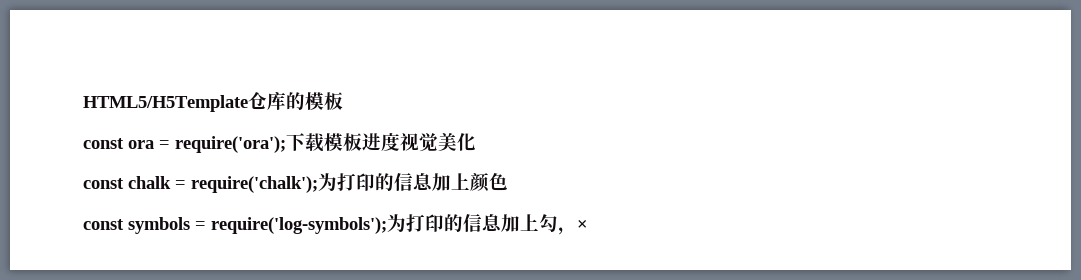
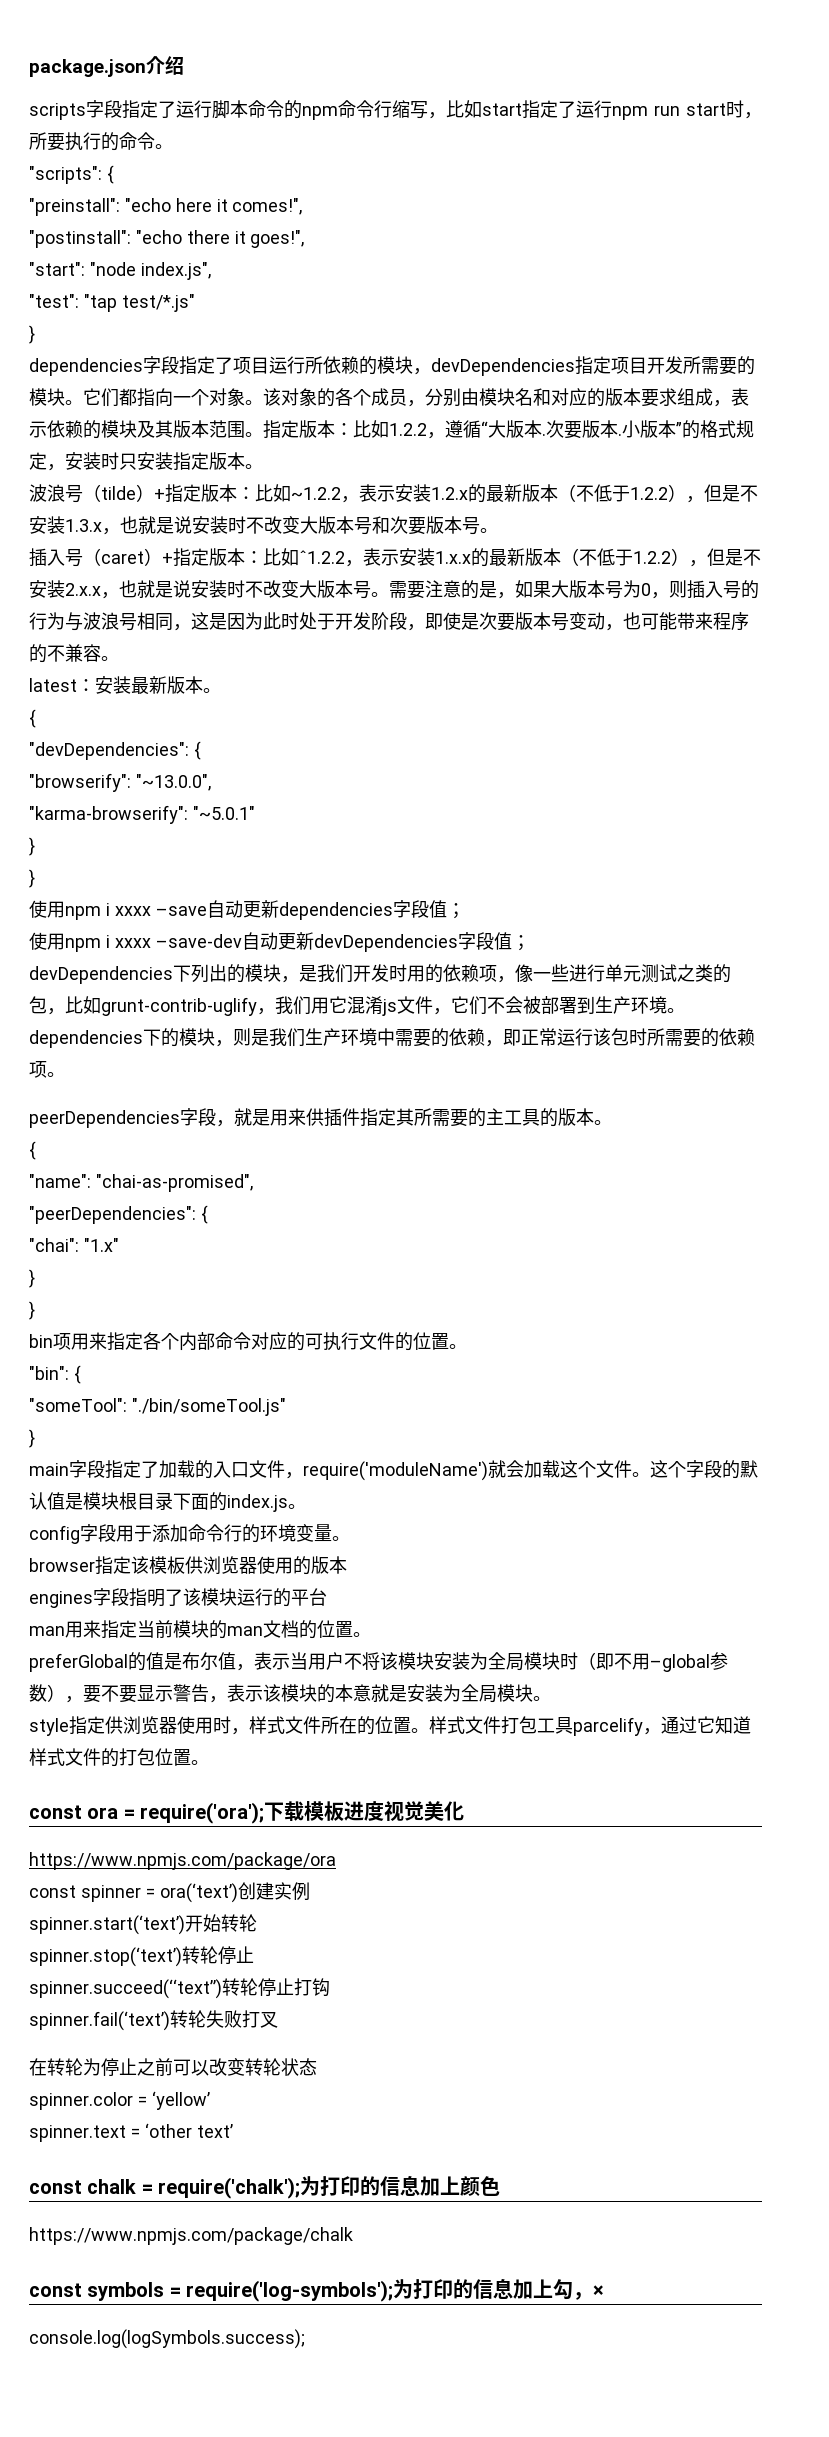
[83,91,343,112] HTML5/H5Template仓库的模板 -> [29,56,184,77] [29,100,762,120] [29,132,173,151] [29,165,114,184] [29,198,303,216] [29,230,305,248] [29,262,211,280] [29,294,195,312] [29,325,35,344] [29,356,755,376] [29,388,749,407] [29,420,754,439] [29,452,263,471] [29,484,758,503] [29,516,498,535] [29,548,761,567] [29,580,759,599] [29,612,749,631] [29,644,119,663] [29,676,221,694] [29,709,36,728] [29,741,201,760] [29,773,211,792] [29,805,255,824] [29,837,35,856] [29,869,35,888] [29,900,465,920] [29,932,530,952] [29,964,731,984] [29,996,685,1016] [29,1028,755,1048] [29,1061,65,1078] [29,1108,612,1128] [29,1141,36,1160] [29,1174,253,1192] [29,1205,208,1224] [29,1238,119,1252] [29,1269,35,1288] [29,1301,35,1320] [29,1332,467,1351] [29,1365,81,1384] [29,1398,286,1416] [29,1429,35,1448] [29,1460,758,1481] [29,1492,306,1512] [29,1524,350,1544] [29,1556,347,1575] [29,1588,327,1608] [29,1620,371,1639] [29,1652,728,1672] [29,1684,551,1703] [29,1716,751,1736] [29,1748,209,1767] package.json介绍 // scripts字段指定了运行脚本命令的npm命令行缩写，比如start指定了运行npm run start时，所要执行的命令。 // "scripts": { // "preinstall": "echo here it comes!", // "postinstall": "echo there it goes!", // "start": "node index.js", // "test": "tap test/*.js" // } // dependencies字段指定了项目运行所依赖的模块，devDependencies指定项目开发所需要的模块。它们都指向一个对象。该对象的各个成员，分别由模块名和对应的版本要求组成，表示依赖的模块及其版本范围。指定版本：比如1.2.2，遵循“大版本.次要版本.小版本”的格式规定，安装时只安装指定版本。 // 波浪号（tilde）+指定版本：比如~1.2.2，表示安装1.2.x的最新版本（不低于1.2.2），但是不安装1.3.x，也就是说安装时不改变大版本号和次要版本号。 // 插入号（caret）+指定版本：比如ˆ1.2.2，表示安装1.x.x的最新版本（不低于1.2.2），但是不安装2.x.x，也就是说安装时不改变大版本号。需要注意的是，如果大版本号为0，则插入号的行为与波浪号相同，这是因为此时处于开发阶段，即使是次要版本号变动，也可能带来程序的不兼容。 // latest：安装最新版本。 // { // "devDependencies": { // "browserify": "~13.0.0", // "karma-browserify": "~5.0.1" // } // } // 使用npm i xxxx –save自动更新dependencies字段值； // 使用npm i xxxx –save-dev自动更新devDependencies字段值； // devDependencies下列出的模块，是我们开发时用的依赖项，像一些进行单元测试之类的包，比如grunt-contrib-uglify，我们用它混淆js文件，它们不会被部署到生产环境。dependencies下的模块，则是我们生产环境中需要的依赖，即正常运行该包时所需要的依赖项。 // peerDependencies字段，就是用来供插件指定其所需要的主工具的版本。 // { // "name": "chai-as-promised", // "peerDependencies": { // "chai": "1.x" // } // } // bin项用来指定各个内部命令对应的可执行文件的位置。 // "bin": { // "someTool": "./bin/someTool.js" // } // main字段指定了加载的入口文件，require('moduleName')就会加载这个文件。这个字段的默认值是模块根目录下面的index.js。 // config字段用于添加命令行的环境变量。 // browser指定该模板供浏览器使用的版本 // engines字段指明了该模块运行的平台 // man用来指定当前模块的man文档的位置。 // preferGlobal的值是布尔值，表示当用户不将该模块安装为全局模块时（即不用–global参数），要不要显示警告，表示该模块的本意就是安装为全局模块。 // style指定供浏览器使用时，样式文件所在的位置。样式文件打包工具parcelify，通过它知道样式文件的打包位置。
(476, 142) none -> [29,1852,336,1870] [29,1882,310,1903] [29,1914,257,1935] [29,1946,254,1967] [29,1978,330,1999] [29,2010,278,2031] [29,2058,317,2076] [29,2091,210,2110] [29,2123,233,2142] // https://www.npmjs.com/package/ora // const spinner = ora(‘text’)创建实例 // spinner.start(‘text’)开始转轮 // spinner.stop(‘text’)转轮停止 // spinner.succeed(‘‘text’’)转轮停止打钩 // spinner.fail(‘text’)转轮失败打叉 // 在转轮为停止之前可以改变转轮状态 // spinner.color = ‘yellow’ // spinner.text = ‘other text’
(508, 182) none -> [29,2227,353,2245] // https://www.npmjs.com/package/chalk
(588, 224) none -> [29,2329,305,2349] // console.log(logSymbols.success);

